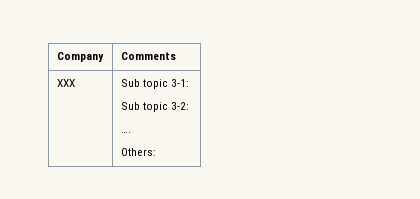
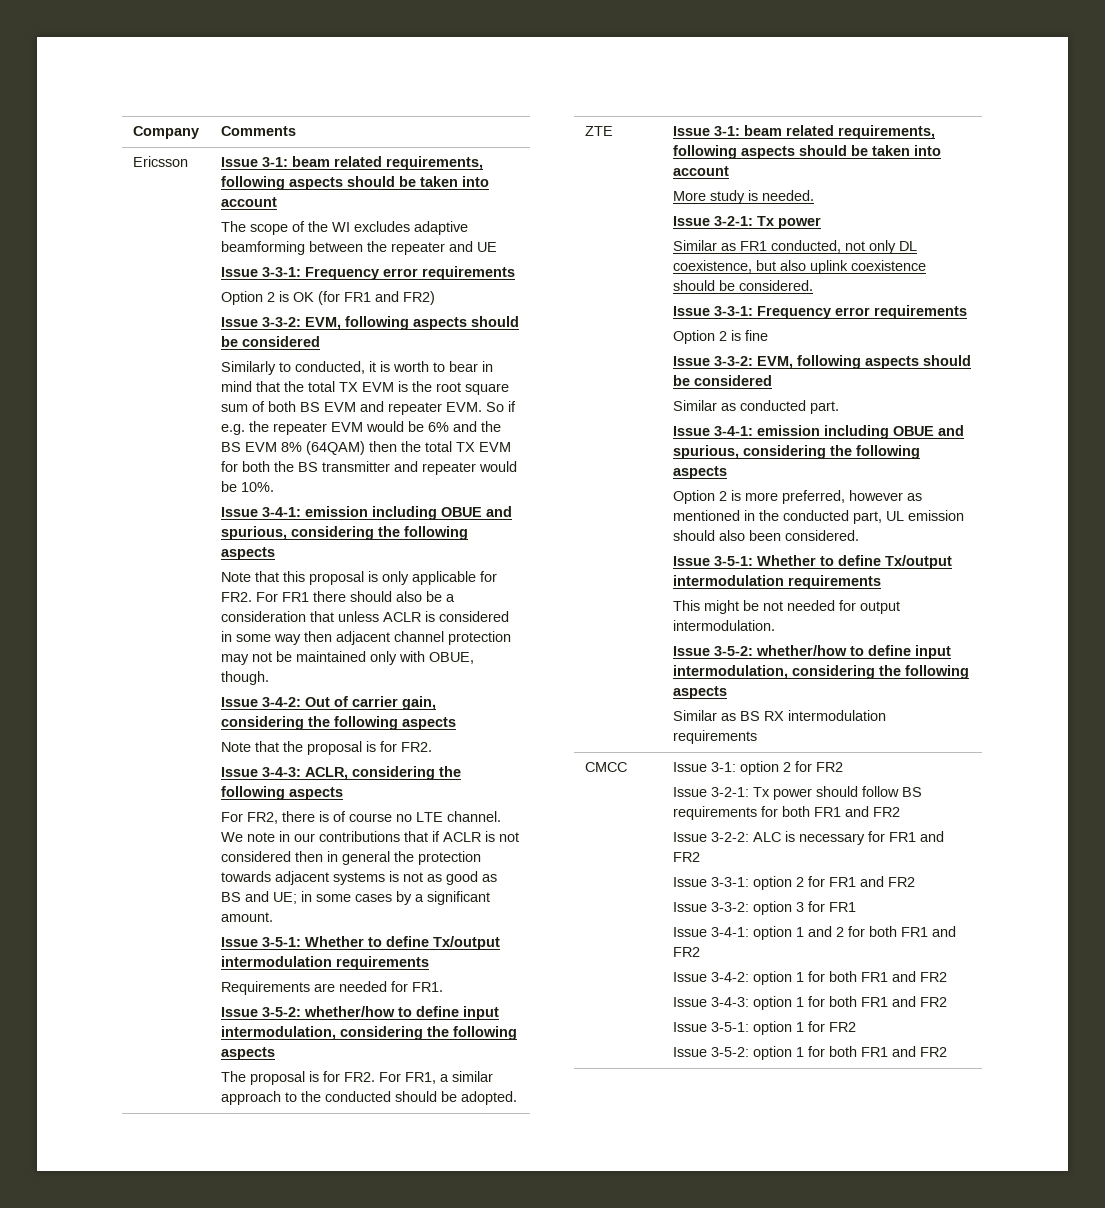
[56,79,75,87] [120,79,189,89] [120,102,189,112] [120,132,131,133] [120,148,156,156] XXX | Sub topic 3-1: // Sub topic 3-2: // …. // Others: -> [132,156,188,167] [220,156,483,170] [220,176,489,190] [220,197,277,207] [220,221,468,235] [220,241,497,255] [220,266,515,280] [220,291,435,305] [220,316,519,330] [220,336,320,347] [220,361,493,375] [220,381,509,395] [220,401,516,415] [220,421,501,435] [220,441,511,455] [220,461,517,475] [220,481,274,492] [220,506,512,520] [220,526,468,540] [220,547,275,560] [220,571,497,585] [220,591,455,602] [220,611,509,622] [220,631,511,645] [220,651,474,665] [220,671,269,685] [220,696,436,710] [220,716,456,730] [220,741,432,755] [220,766,461,780] [220,786,343,800] [220,811,501,824] [220,831,519,842] [220,851,481,865] [220,871,497,885] [220,891,490,905] [220,912,273,922] [220,936,500,950] [220,956,429,970] [220,981,443,995] [220,1006,499,1020] [220,1026,517,1040] [220,1047,275,1060] [220,1071,493,1085] [220,1091,517,1105] [584,126,613,136] [672,125,935,139] [672,145,941,159] [672,166,729,176] [672,190,814,204] [672,216,821,229] [672,240,917,254] [672,260,926,274] [672,280,813,291] [672,305,967,319] [672,330,768,344] [672,355,971,369] [672,375,772,386] [672,400,839,414] [672,425,964,439] [672,445,920,459] [672,466,727,479] [672,490,922,504] [672,510,964,524] [672,530,859,541] [672,555,952,569] [672,575,881,589] [672,600,900,614] [672,620,775,631] [672,645,951,659] [672,665,969,679] [672,686,727,699] [672,710,886,721] [672,730,757,744] [584,762,627,772] [672,761,843,775] [672,786,922,800] [672,806,900,820] [672,831,944,845] [672,852,700,862] [672,876,915,890] [672,901,856,915] [672,926,956,940] [672,947,700,957] [672,971,947,985] [672,996,947,1010] [672,1021,856,1035] [672,1046,947,1060] Ericsson | Issue 3-1: beam related requirements, following aspects should be taken into account // The scope of the WI excludes adaptive beamforming between the repeater and UE // Issue 3-3-1: Frequency error requirements // Option 2 is OK (for FR1 and FR2) // Issue 3-3-2: EVM, following aspects should be considered // Similarly to conducted, it is worth to bear in mind that the total TX EVM is the root square sum of both BS EVM and repeater EVM. So if e.g. the repeater EVM would be 6% and the BS EVM 8% (64QAM) then the total TX EVM for both the BS transmitter and repeater would be 10%. // Issue 3-4-1: emission including OBUE and spurious, considering the following aspects // Note that this proposal is only applicable for FR2. For FR1 there should also be a consideration that unless ACLR is considered in some way then adjacent channel protection may not be maintained only with OBUE, though. // Issue 3-4-2: Out of carrier gain, considering the following aspects // Note that the proposal is for FR2. // Issue 3-4-3: ACLR, considering the following aspects // For FR2, there is of course no LTE channel. We note in our contributions that if ACLR is not considered then in general the protection towards adjacent systems is not as good as BS and UE; in some cases by a significant amount. // Issue 3-5-1: Whether to define Tx/output intermodulation requirements // Requirements are needed for FR1. // Issue 3-5-2: whether/how to define input intermodulation, considering the following aspects // The proposal is for FR2. For FR1, a similar approach to the conducted should be adopted. // ZTE | Issue 3-1: beam related requirements, following aspects should be taken into account // More study is needed. // Issue 3-2-1: Tx power // Similar as FR1 conducted, not only DL coexistence, but also uplink coexistence should be considered. // Issue 3-3-1: Frequency error requirements // Option 2 is fine // Issue 3-3-2: EVM, following aspects should be considered // Similar as conducted part. // Issue 3-4-1: emission including OBUE and spurious, considering the following aspects // Option 2 is more preferred, however as mentioned in the conducted part, UL emission should also been considered. // Issue 3-5-1: Whether to define Tx/output intermodulation requirements // This might be not needed for output intermodulation. // Issue 3-5-2: whether/how to define input intermodulation, considering the following aspects // Similar as BS RX intermodulation requirements // CMCC | Issue 3-1: option 2 for FR2 // Issue 3-2-1: Tx power should follow BS requirements for both FR1 and FR2 // Issue 3-2-2: ALC is necessary for FR1 and FR2 // Issue 3-3-1: option 2 for FR1 and FR2 // Issue 3-3-2: option 3 for FR1 // Issue 3-4-1: option 1 and 2 for both FR1 and FR2 // Issue 3-4-2: option 1 for both FR1 and FR2 // Issue 3-4-3: option 1 for both FR1 and FR2 // Issue 3-5-1: option 1 for FR2 // Issue 3-5-2: option 1 for both FR1 and FR2

